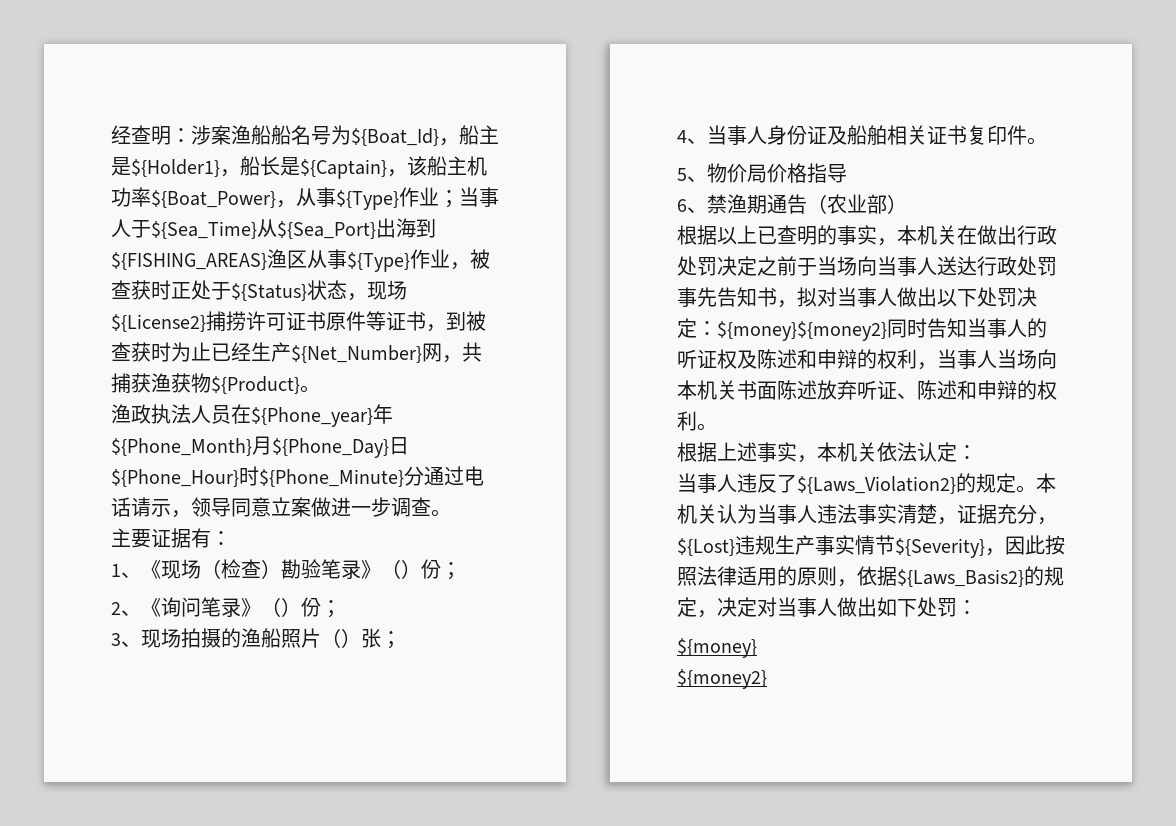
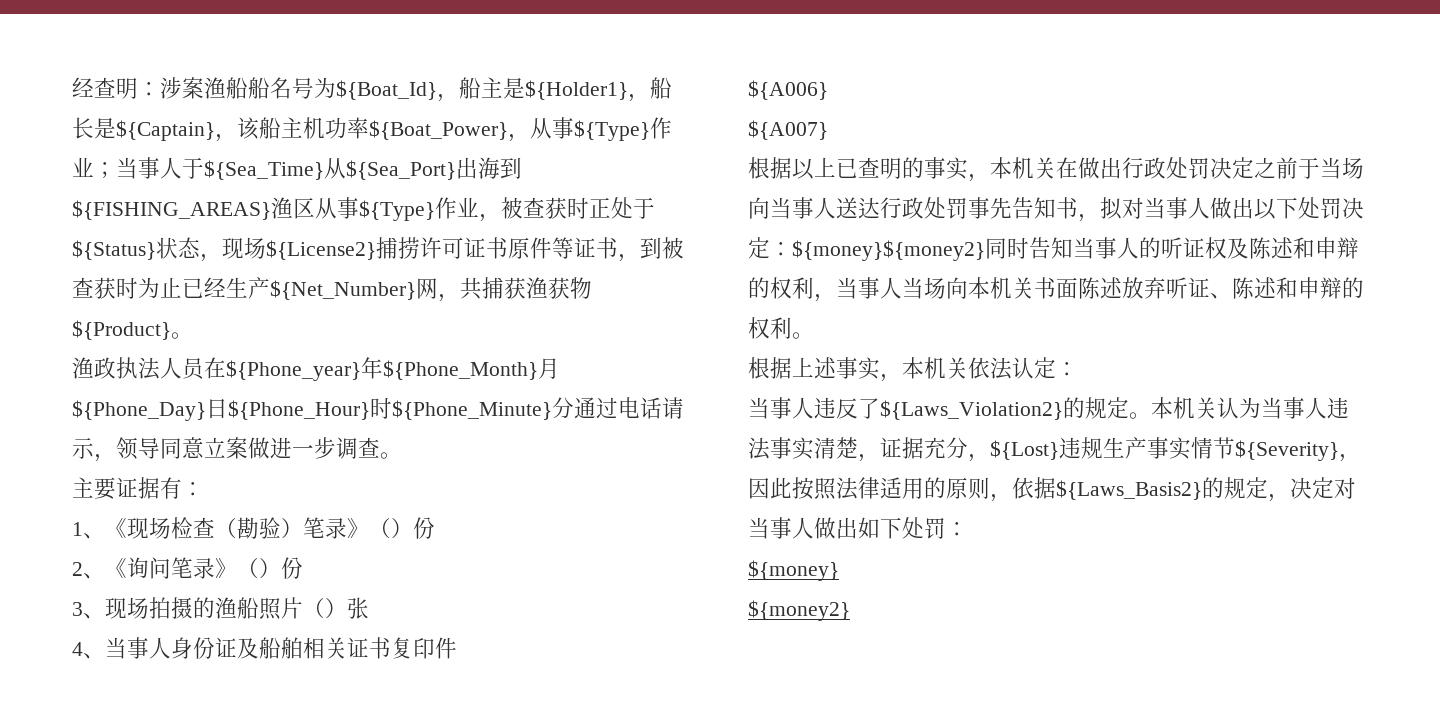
[201,559,461,580] （检查）勘验笔录》（）份； -> [171,517,435,539] 检查（勘验）笔录》（）份
[321,600,341,618] ； -> (303, 568) none
[381,631,401,649] ； -> (369, 608) none
[1027,137,1047,145] [677,163,847,183] [677,194,907,214] 。 // 5、物价局价格指导 // 6、禁渔期通告（农业部） -> [748,80,828,100] [748,120,828,140] // ${A006} // ${A007}

